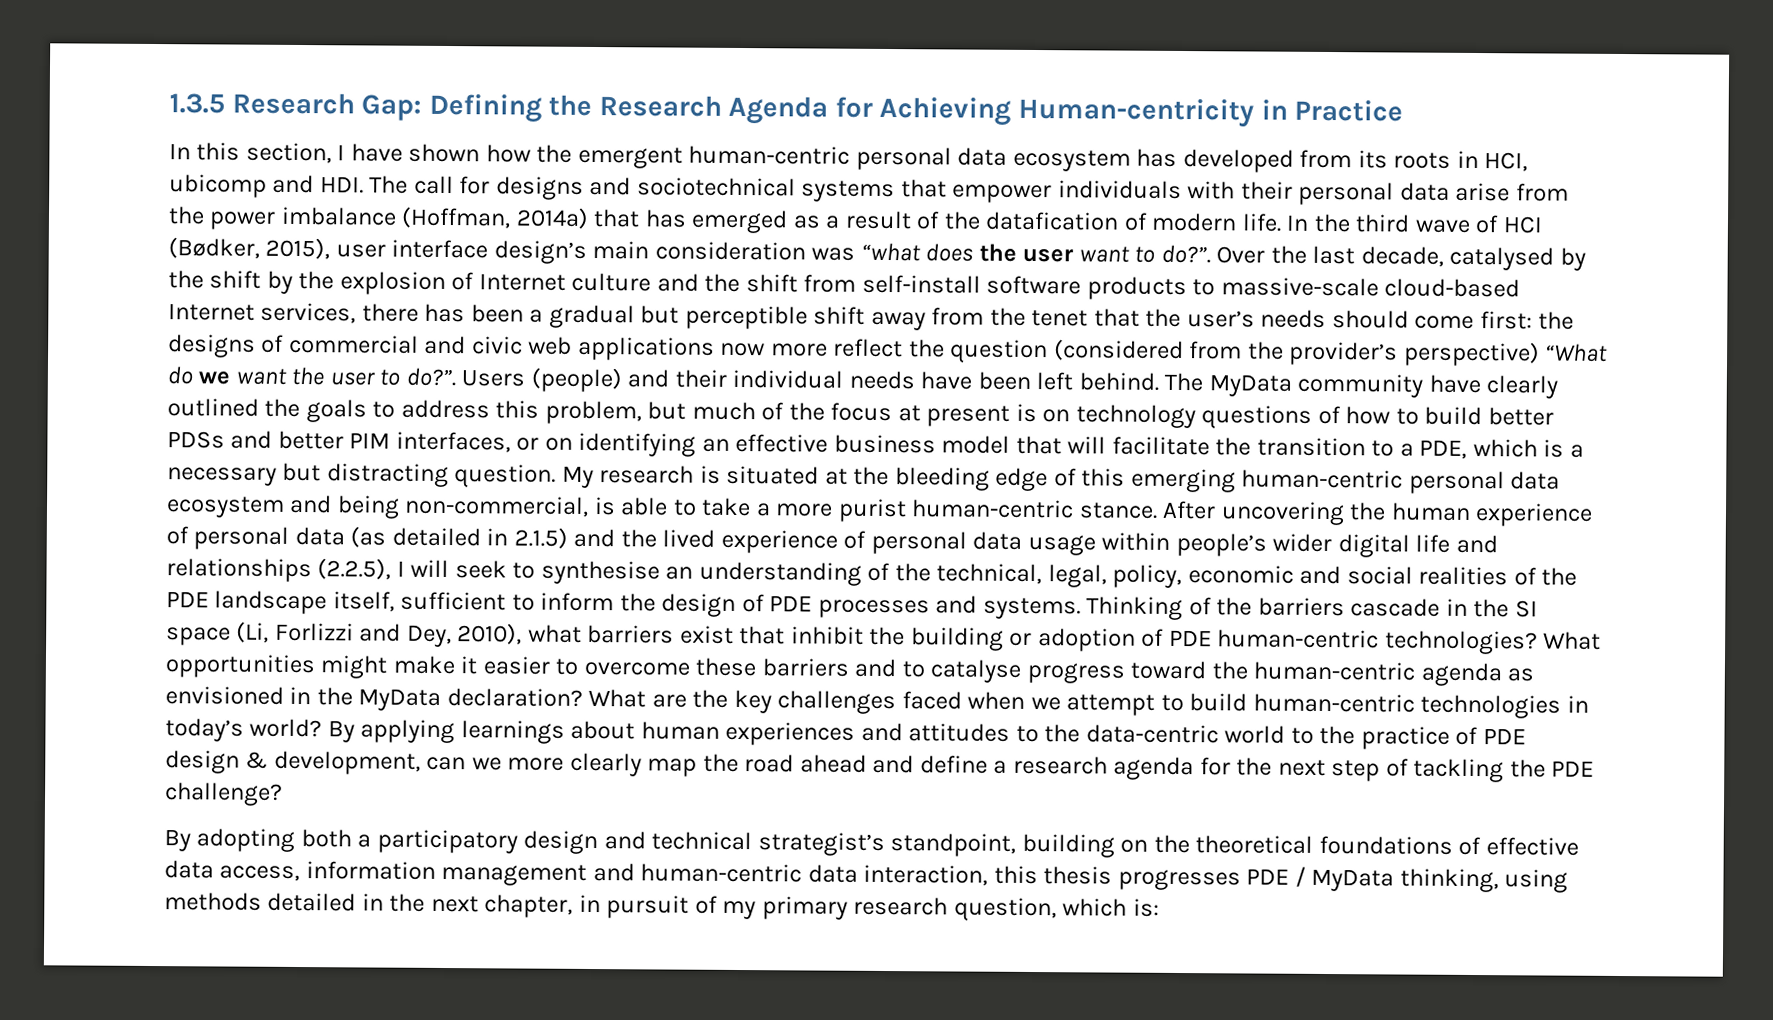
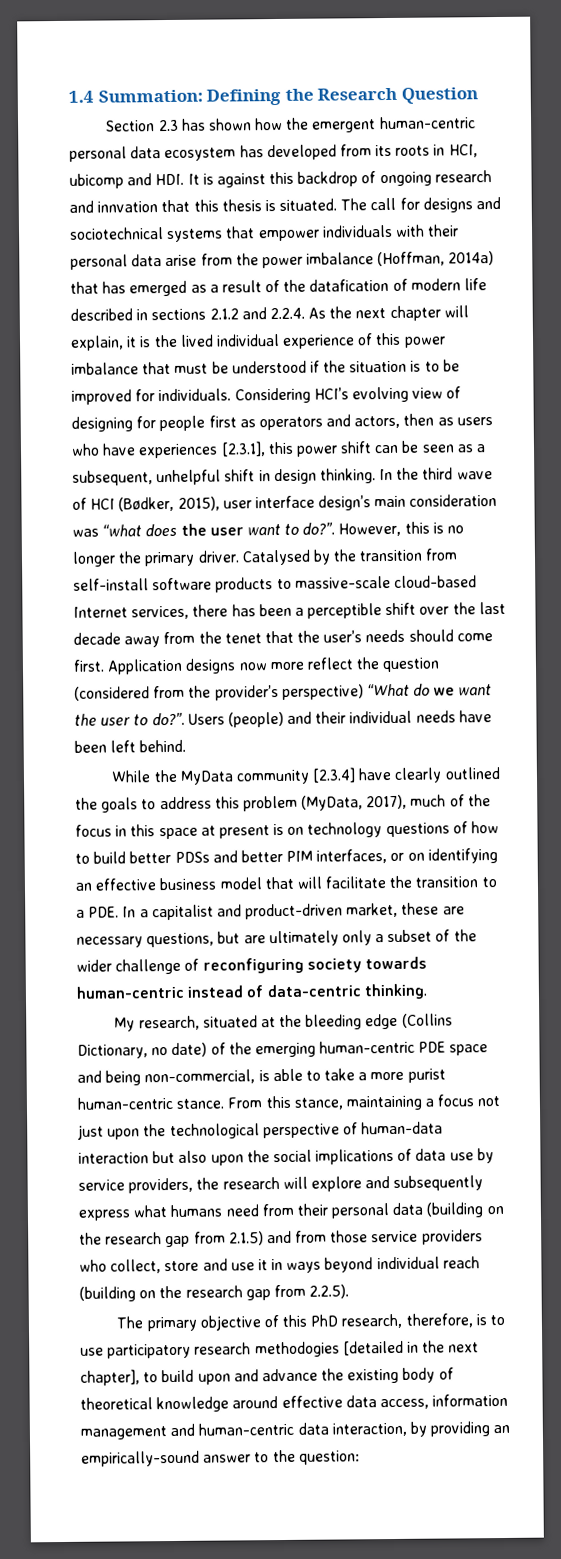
[169,92,1404,128] [169,142,403,164] 1.3.5 Research Gap: Defining the Research Agenda for Achieving Human-centricity in Practice // In this section, I have -> [68,87,478,106] [106,118,206,132] 1.4 Summation: Defining the Research Question // Section 2.3 has
(364, 185) none -> [187,170,492,188] [69,198,338,213] It is against this backdrop of ongoing research and innvation that this thesis is situated.
[1241,213,1282,232] life. -> [464,278,488,291] [70,305,469,321] [70,332,446,351] [71,359,460,375] [71,386,462,405] [71,413,493,432] [71,440,487,459] [72,468,376,486] life described in sections 2.1.2 and 2.2.4. As the next chapter will explain, it is the lived individual experience of this power imbalance that must be understood if the situation is to be improved for individuals. Considering HCI’s evolving view of designing for people first as operators and actors, then as users who have experiences [2.3.1], this power shift can be seen as a subsequent, unhelpful shift in design thinking.
[1216,245,1586,271] [168,270,798,295] Over the last decade, catalysed by the shift by the explosion of Internet culture and the shift -> [338,521,465,537] [72,549,424,567] However, this is no longer the primary driver. Catalysed by the transition
[548,304,866,330] gradual but perceptible shift -> [307,601,506,619] [73,632,121,645] perceptible shift over the last decade
[1479,311,1575,330] [168,334,715,361] first: the designs of commercial and civic web applications -> [73,658,237,675] first. Application designs
[1164,372,1204,392] The -> [111,769,178,783] // While the
(1424, 385) none -> [312,767,357,783] [2.3.4]
[544,400,687,425] problem, but -> [242,794,408,812] problem (MyData, 2017),
(893, 412) none -> [115,824,198,840] in this space
[1419,438,1584,459] [167,462,721,489] PDE, which is a necessary but distracting question. My research is -> [88,902,465,921] [76,929,477,948] [76,956,427,975] [76,983,427,1000] [114,1015,200,1032] PDE. In a capitalist and product-driven market, these are necessary questions, but are ultimately only a subset of the wider challenge of reconfiguring society towards human-centric instead of data-centric thinking. // My research,
[1053,468,1561,495] [166,496,285,518] of this emerging human-centric personal data ecosystem -> [401,1013,453,1028] [77,1040,489,1059] (Collins Dictionary, no date) of the emerging human-centric PDE space
[1162,500,1594,527] [166,526,1498,558] [166,558,1578,589] [166,590,1538,621] [166,621,1602,655] [165,654,1535,687] [165,686,1589,719] [165,718,1526,750] [165,750,1595,783] [164,782,283,806] [164,828,1482,858] After uncovering the human experience of personal data (as detailed in 2.1.5) and the lived experience of personal data usage within people’s wider digital life and relationships (2.2.5), I will seek to synthesise an understanding of the technical, legal, policy, economic and social realities of the PDE landscape itself, sufficient to inform the design of PDE processes and systems. Thinking of the barriers cascade in the SI space (Li, Forlizzi and Dey, 2010), what barriers exist that inhibit the building or adoption of PDE human-centric technologies? What opportunities might make it easier to overcome these barriers and to catalyse progress toward the human-centric agenda as envisioned in the MyData declaration? What are the key challenges faced when we attempt to build human-centric technologies in today’s world? By applying learnings about human experiences and attitudes to the data-centric world to the practice of PDE design & development, can we more clearly map the road ahead and define a research agenda for the next step of tackling the PDE challenge? // By adopting both a participatory design and technical strategist’s standpoint, building on the theoretical foundations of -> [227,1094,501,1111] [77,1121,444,1140] [78,1148,494,1166] [78,1175,484,1194] [78,1202,504,1221] [79,1229,483,1248] [79,1256,480,1274] [79,1284,350,1302] [116,1313,506,1332] [80,1340,480,1359] [80,1367,454,1386] [80,1396,279,1413] From this stance, maintaining a focus not just upon the technological perspective of human-data interaction but also upon the social implications of data use by service providers, the research will explore and subsequently express what humans need from their personal data (building on the research gap from 2.1.5) and from those service providers who collect, store and use it in ways beyond individual reach (building on the research gap from 2.2.5). // The primary objective of this PhD research, therefore, is to use participatory research methodogies [detailed in the next chapter], to build upon and advance the existing body of theoretical knowledge around
[993,865,1569,893] [164,892,1160,922] this thesis progresses PDE / MyData thinking, using methods detailed in the next chapter, in pursuit of my primary research question, which is: -> [409,1421,511,1437] [81,1449,360,1467] by providing an empirically-sound answer to the question:

